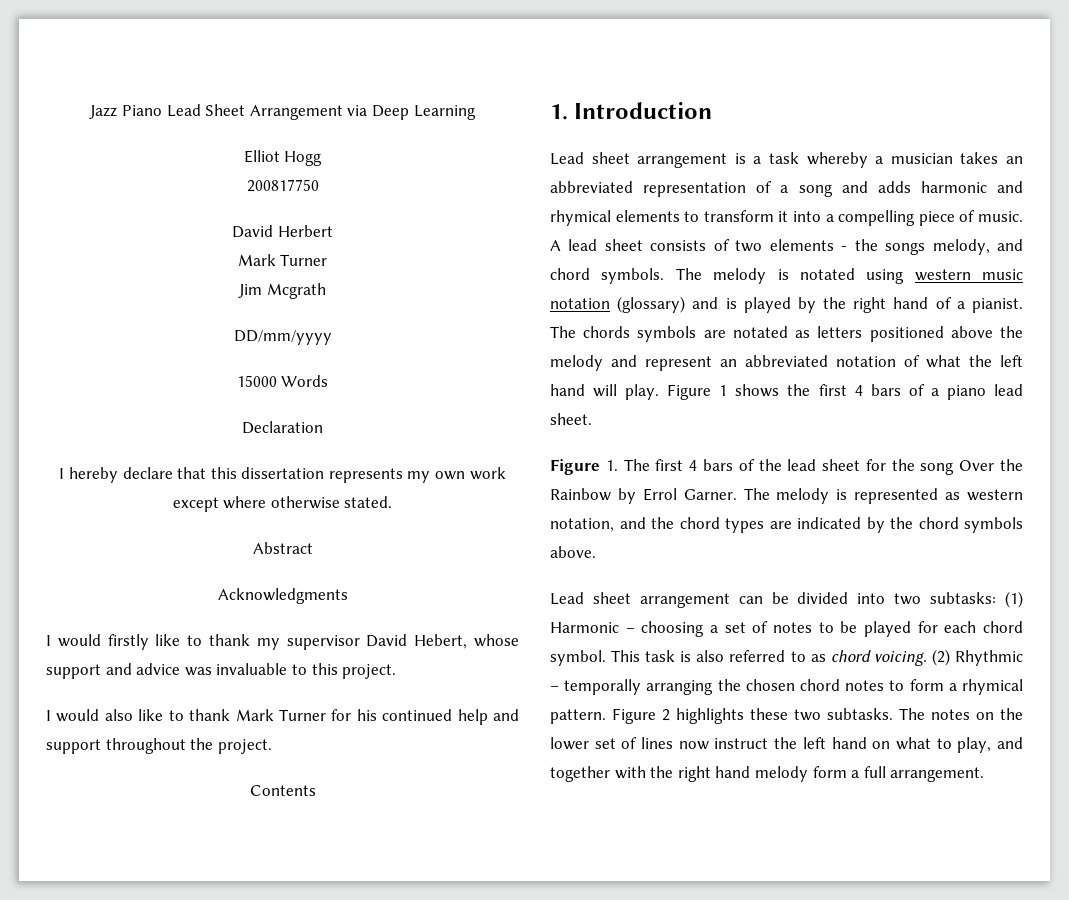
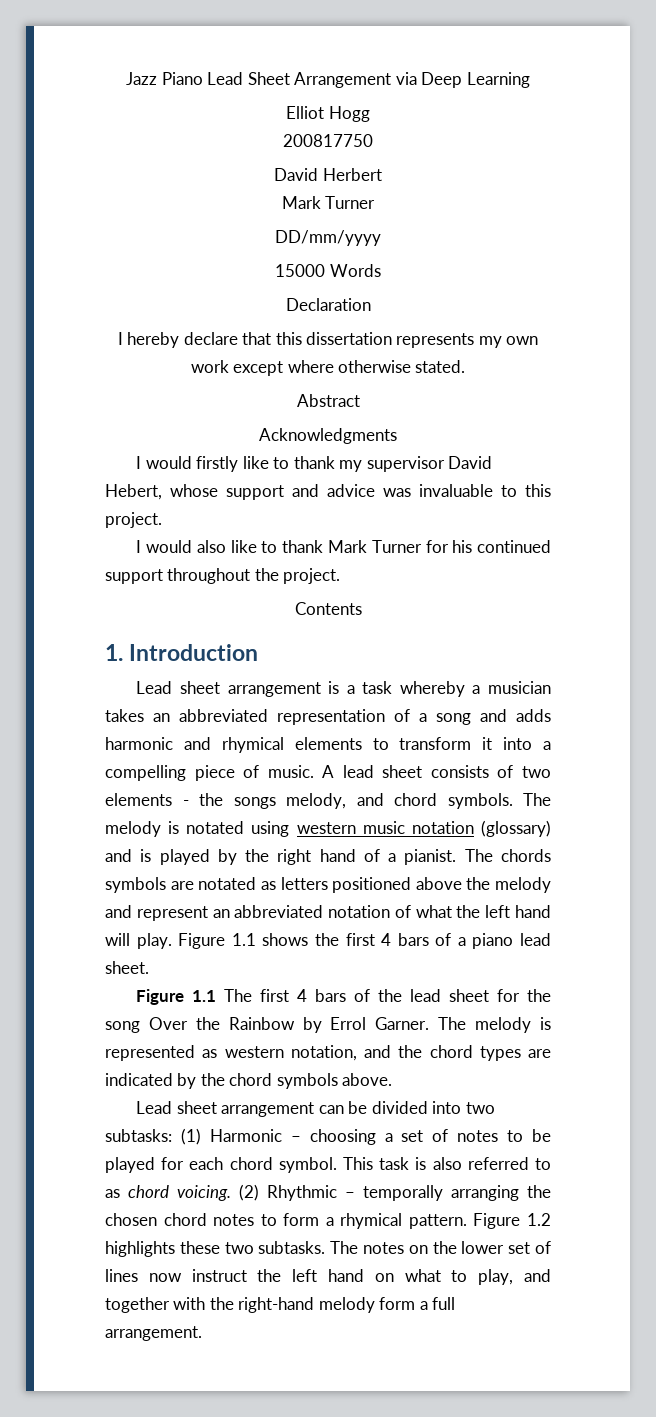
[238,283,326,299] // Jim Mcgrath -> (376, 202) none
[457,709,519,725] help and -> (551, 546) none
[719,385,728,396] 1 -> [231,933,256,946] 1.1
[605,460,618,471] 1. -> [192,990,217,1002] 1.1
[662,709,670,721] 2 -> [527,1213,551,1226] 1.2
[677,766,751,782] right hand -> [238,1297,315,1313] right-hand

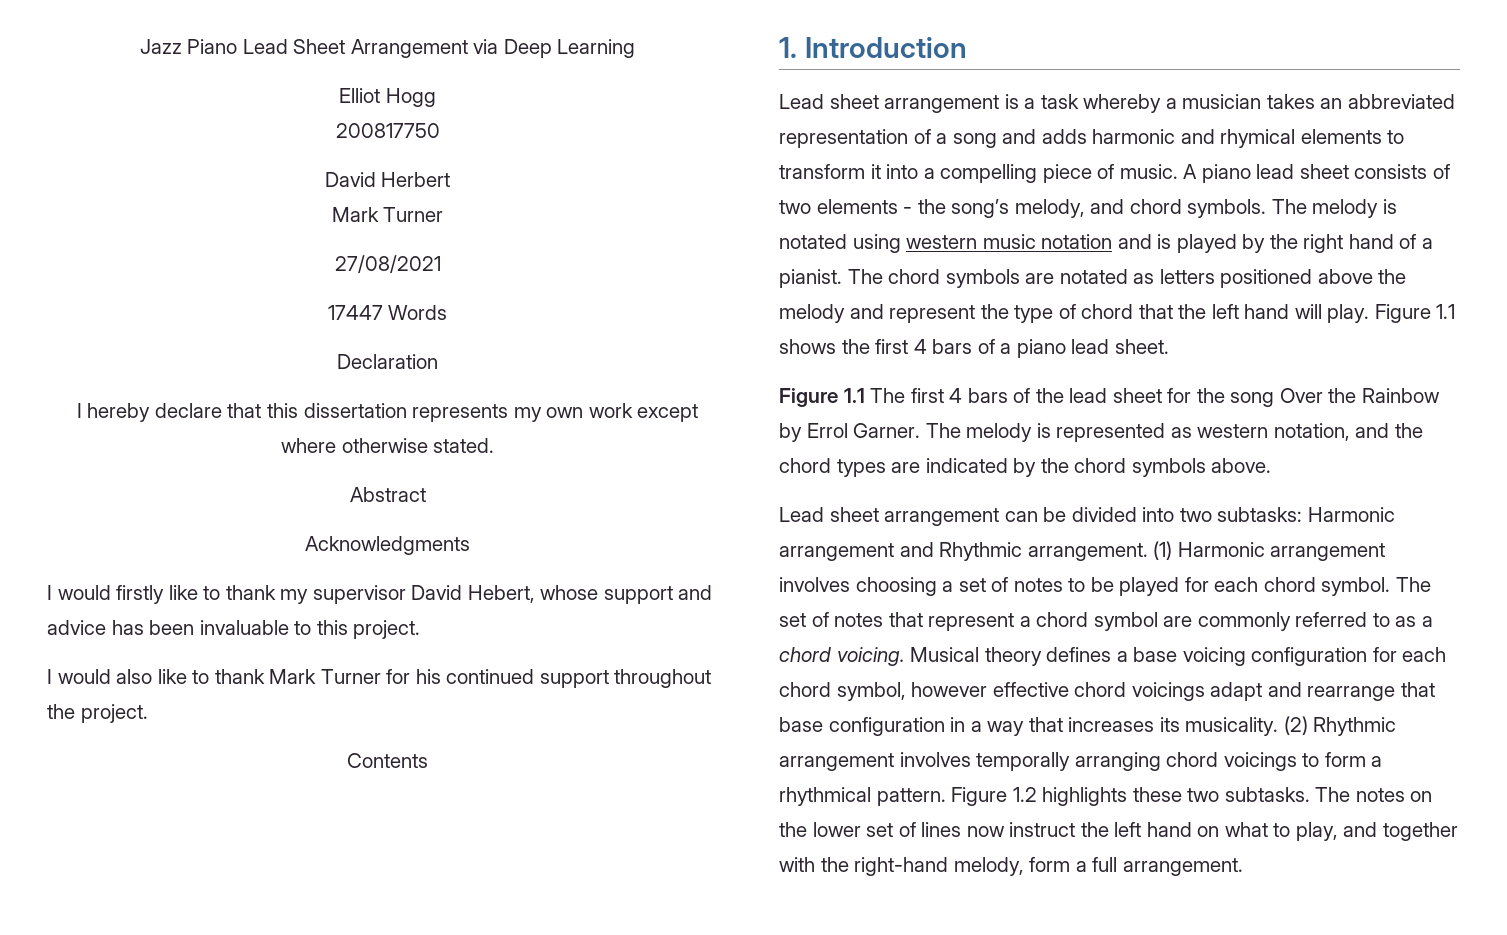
[275,230,381,246] [275,264,326,277] DD/mm/yyyy // 15000 -> [334,255,441,273] [327,305,383,320] 27/08/2021 // 17447
[383,488,411,497] was -> [111,620,195,635] has been
(335, 771) none -> [1201,164,1251,183] piano
[233,797,276,809] songs -> [951,199,1010,218] song’s
[481,820,551,837] (glossary) -> (1113, 241) none
[500,849,551,862] chords -> [888,269,941,284] chord
[212,905,452,918] an abbreviated notation of what -> [980,304,1173,323] the type of chord that
[180,1128,301,1145] (1) Harmonic – -> [1307,507,1395,522] [779,541,1386,561] [779,577,850,592] Harmonic arrangement and Rhythmic arrangement. (1) Harmonic arrangement involves
[343,1157,462,1170] This task is also -> [1395,577,1431,592] [779,612,1291,631] The set of notes that represent a chord symbol are commonly
(120, 1193) none -> [1421,616,1433,627] a
[239,1184,551,1201] [105,1213,255,1226] (2) Rhythmic – temporally arranging the chosen chord notes -> [910,647,1447,666] [779,682,1435,701] [779,716,1397,736] [779,752,1297,771] Musical theory defines a base voicing configuration for each chord symbol, however effective chord voicings adapt and rearrange that base configuration in a way that increases its musicality. (2) Rhythmic arrangement involves temporally arranging chord voicings
[340,1213,403,1229] rhymical -> [779,787,871,806] rhythmical
[318,1297,375,1313] melody -> [953,857,1024,876] melody,

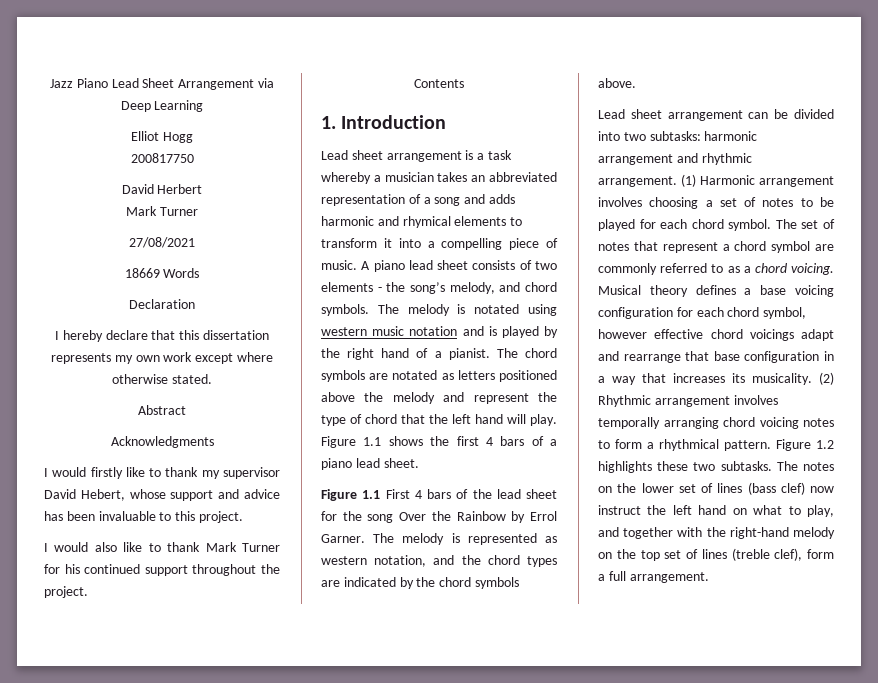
[327,305,383,320] 17447 -> [124,268,160,278] 18669
[870,388,944,403] The first -> [385,489,410,499] First
[1307,507,1395,522] Harmonic -> [704,131,758,141] harmonic
[939,542,1023,561] Rhythmic -> [701,153,752,165] rhythmic
[1223,752,1297,771] voicings -> [759,417,834,429] voicing notes
(962, 829) none -> [747,482,805,495] (bass clef)
[953,857,1024,876] melody, -> [793,527,835,539] [598,548,803,561] melody on the top set of lines (treble clef),

